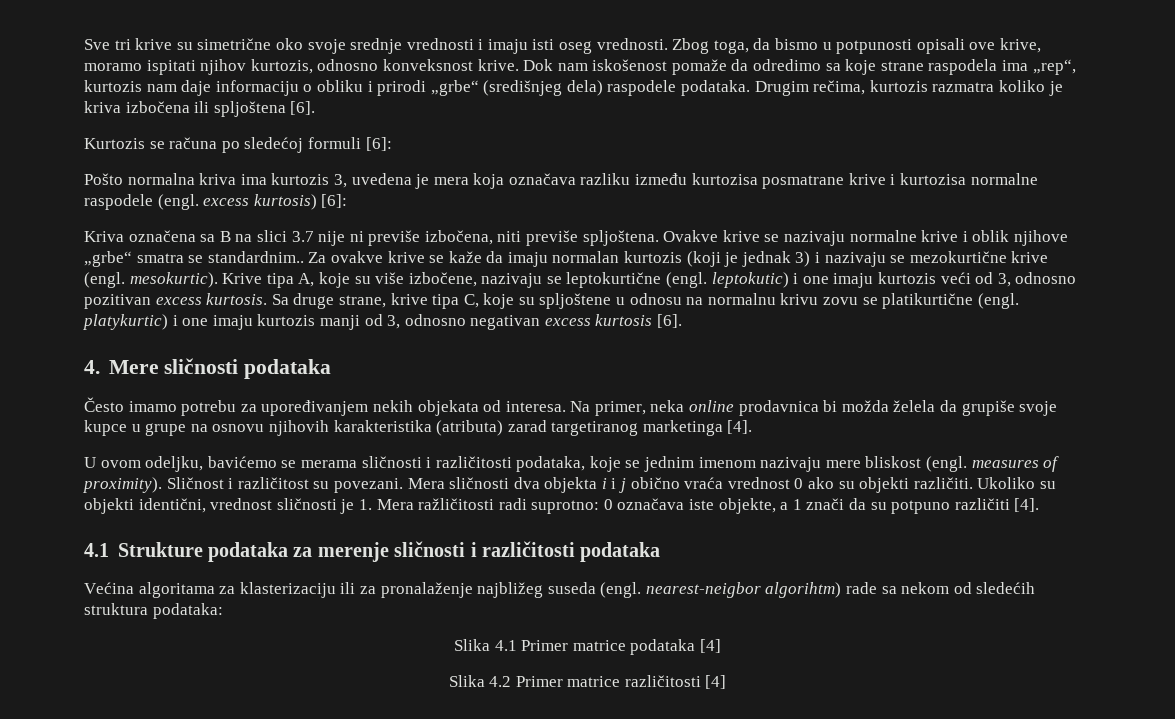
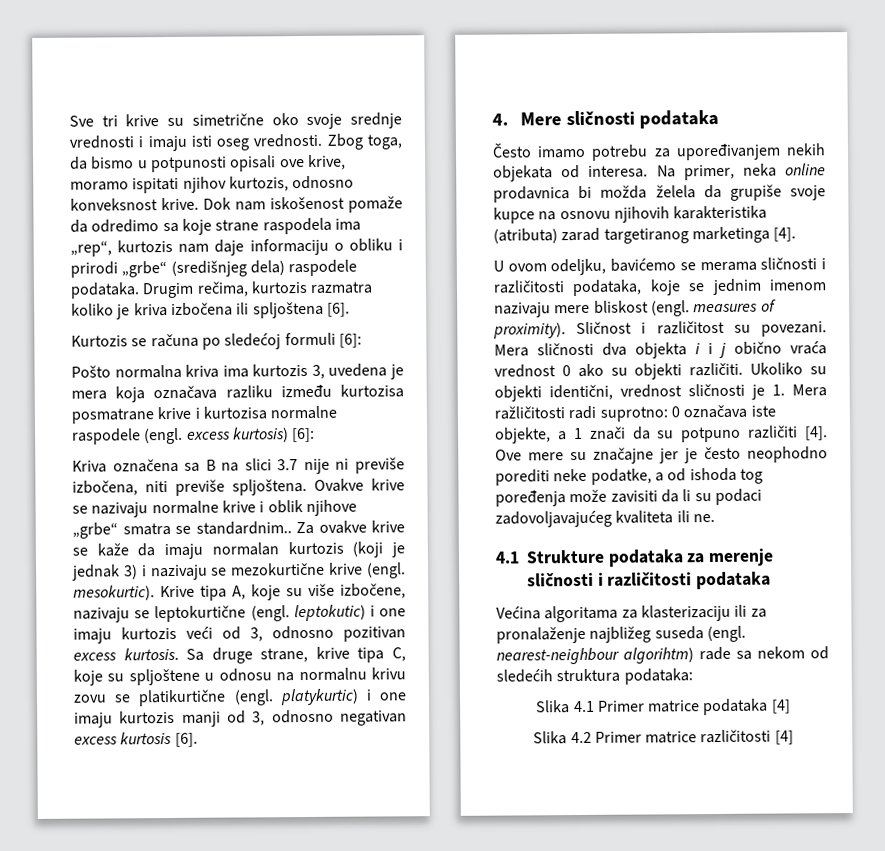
[131,423,187,436] u grupe -> (535, 215) none
(1040, 505) none -> [495,446,828,464] [495,467,763,486] [495,488,762,507] [495,510,715,528] Ove mere su značajne jer je često neophodno porediti neke podatke, a od ishoda tog poređenja može zavisiti da li su podaci zadovoljavajućeg kvaliteta ili ne.
[645,582,761,598] nearest-neigbor -> [496,647,620,665] nearest-neighbour

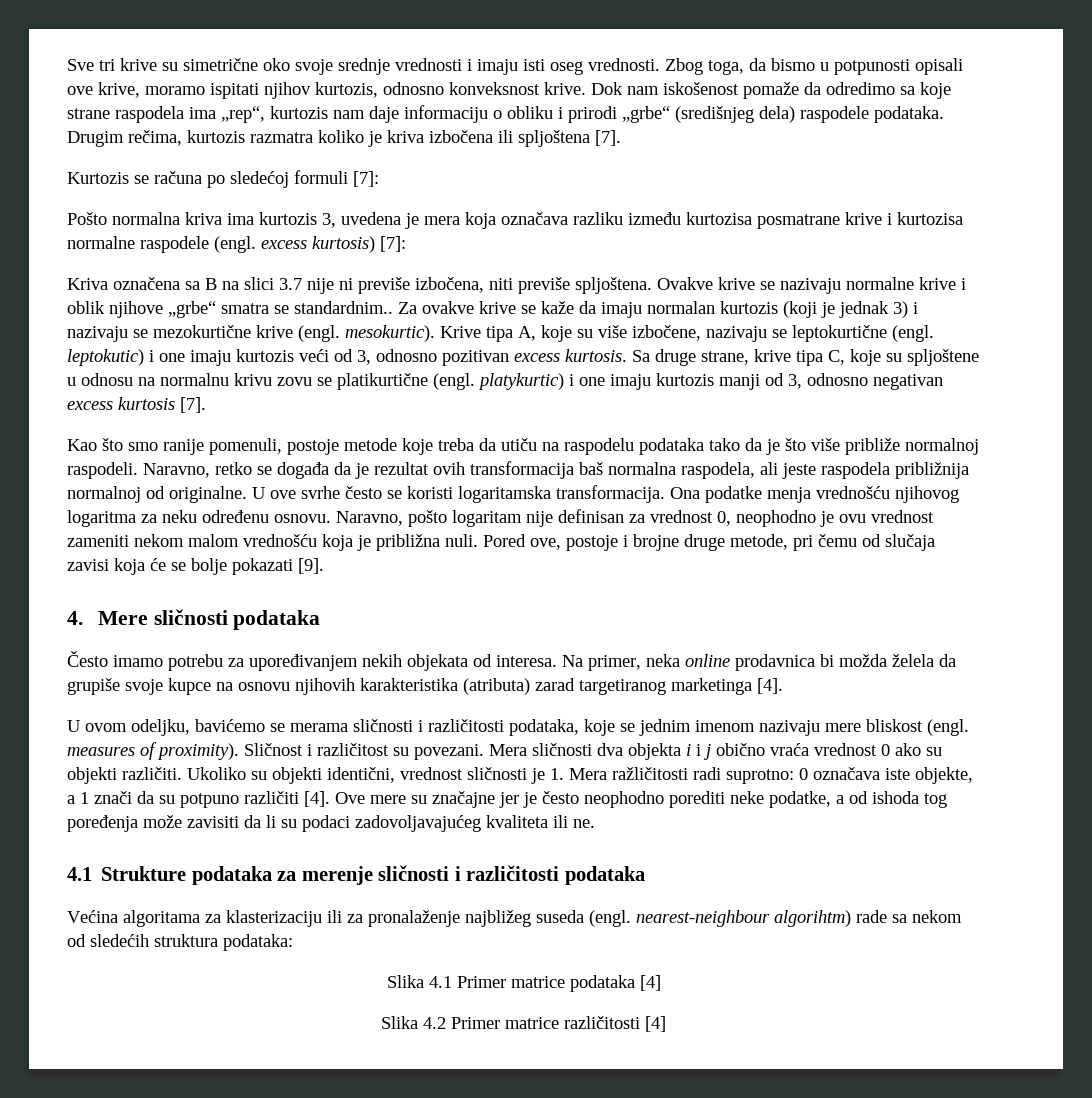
[326,302,350,317] [6]. -> [595,130,621,146] [7].
[338,333,362,348] [6]: -> [353,171,379,187] [7]:
[292,427,316,443] [6]: -> [380,236,406,252] [7]:
[174,732,198,747] [6]. -> [180,397,206,413] [67,438,979,455] [67,461,969,479] [67,485,959,503] [67,509,934,527] [67,534,935,551] [67,558,324,575] [7]. // Kao što smo ranije pomenuli, postoje metode koje treba da utiču na raspodelu podataka tako da je što više približe normalnoj raspodeli. Naravno, retko se događa da je rezultat ovih transformacija baš normalna raspodela, ali jeste raspodela približnija normalnoj od originalne. U ove svrhe često se koristi logaritamska transformacija. Ona podatke menja vrednošću njihovog logaritma za neku određenu osnovu. Naravno, pošto logaritam nije definisan za vrednost 0, neophodno je ovu vrednost zameniti nekom malom vrednošću koja je približna nuli. Pored ove, postoje i brojne druge metode, pri čemu od slučaja zavisi koja će se bolje pokazati [9].

